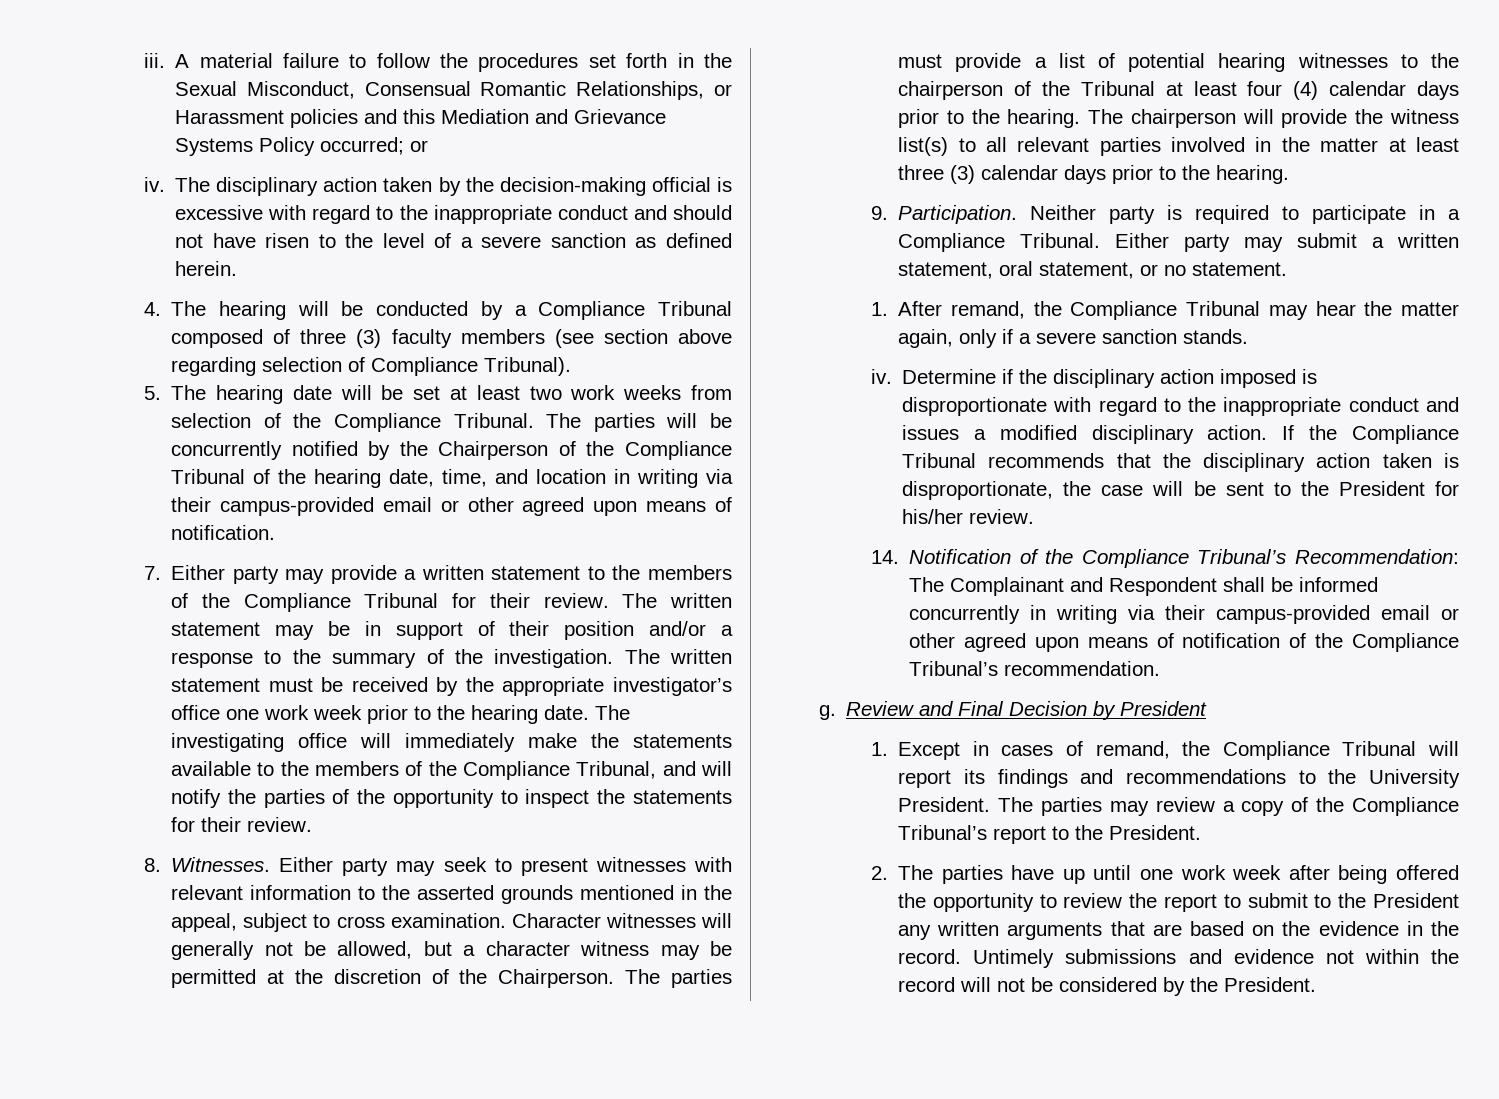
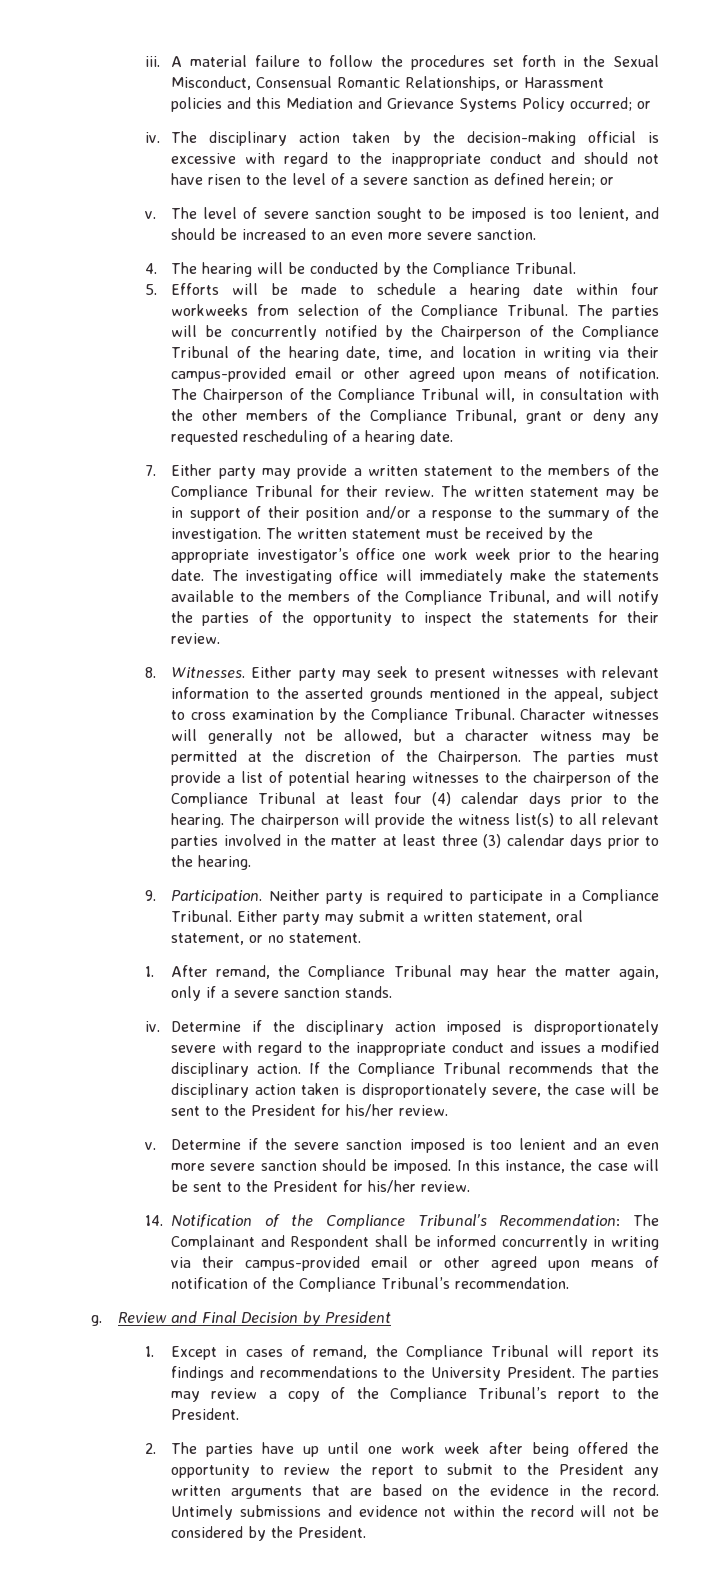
[175,261,238,276] herein. -> [549,173,615,187] [144,207,659,222] [171,228,537,240] herein; or // v. The level of severe sanction sought to be imposed is too lenient, and should be increased to an even more severe sanction.
[514,301,732,320] [171,329,732,348] [171,357,572,376] [143,385,682,404] a Compliance Tribunal composed of three (3) faculty members (see section above regarding selection of Compliance Tribunal). // 5. The hearing date will be set at least two work weeks -> [406,262,577,277] [144,283,659,298] [171,304,249,316] the Compliance Tribunal. // 5. Efforts will be made to schedule a hearing date within four workweeks
(276, 532) none -> [171,388,659,403] [171,409,659,424] [171,430,454,445] The Chairperson of the Compliance Tribunal will, in consultation with the other members of the Compliance Tribunal, grant or deny any requested rescheduling of a hearing date.
[390,913,506,928] examination. -> [231,708,515,723] examination by the Compliance Tribunal.
(1070, 88) none -> [171,792,249,807] Compliance
[902,397,1048,416] disproportionate -> [534,1020,659,1035] [171,1045,217,1053] disproportionately severe
[902,481,1054,500] disproportionate, -> [361,1083,659,1098] [171,1104,449,1117] [144,1138,659,1153] [171,1159,566,1174] disproportionately severe, the case will be sent to the President for his/her review. // v. Determine if the severe sanction imposed is too lenient and an even more severe sanction should be imposed. In this instance,

